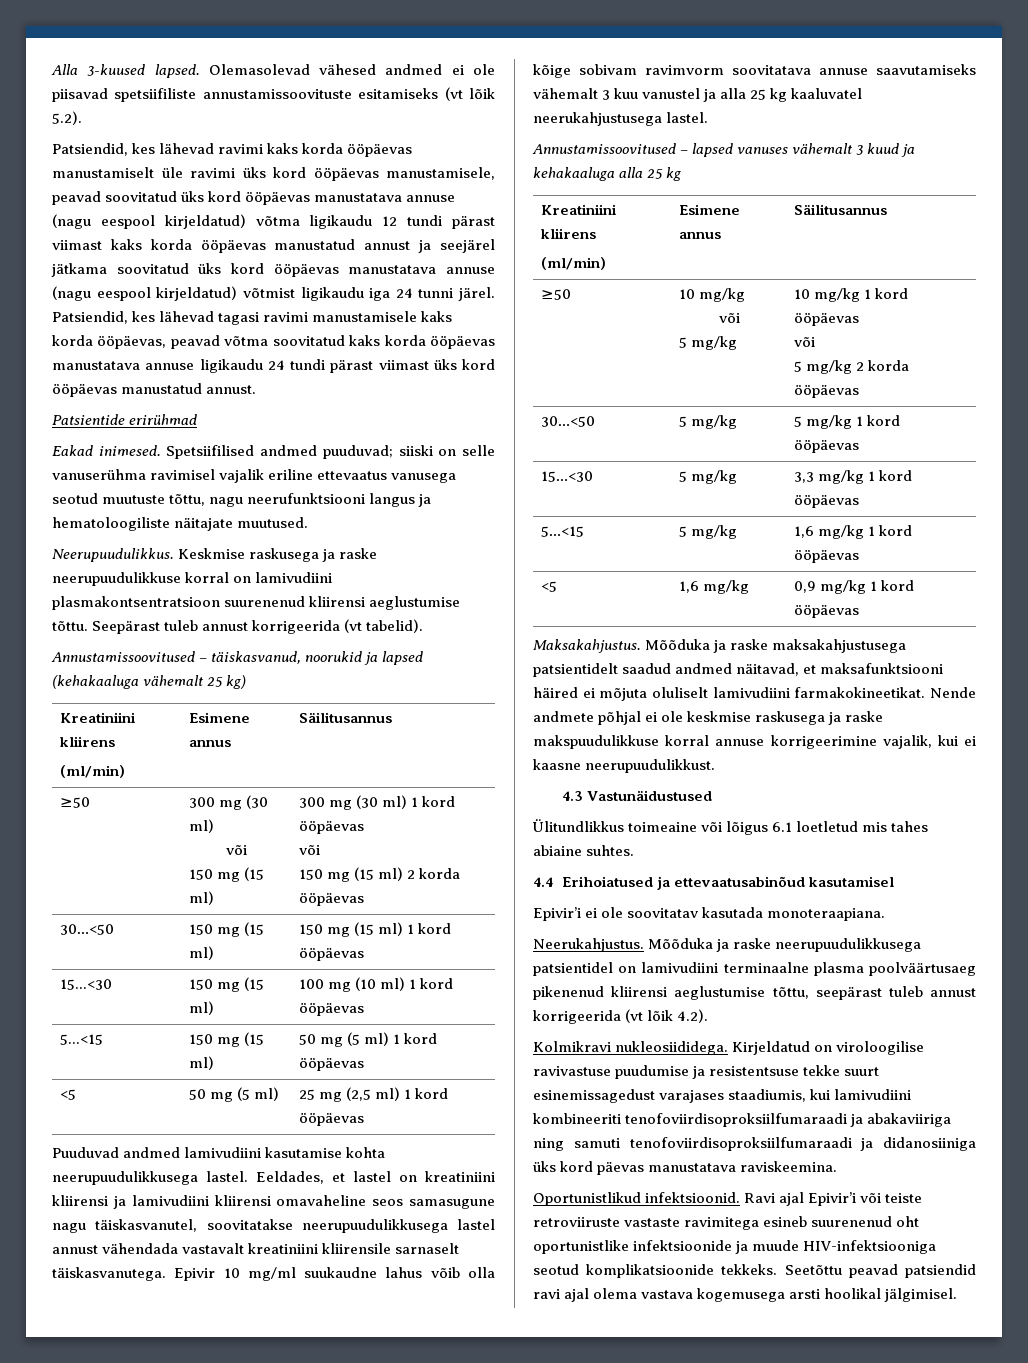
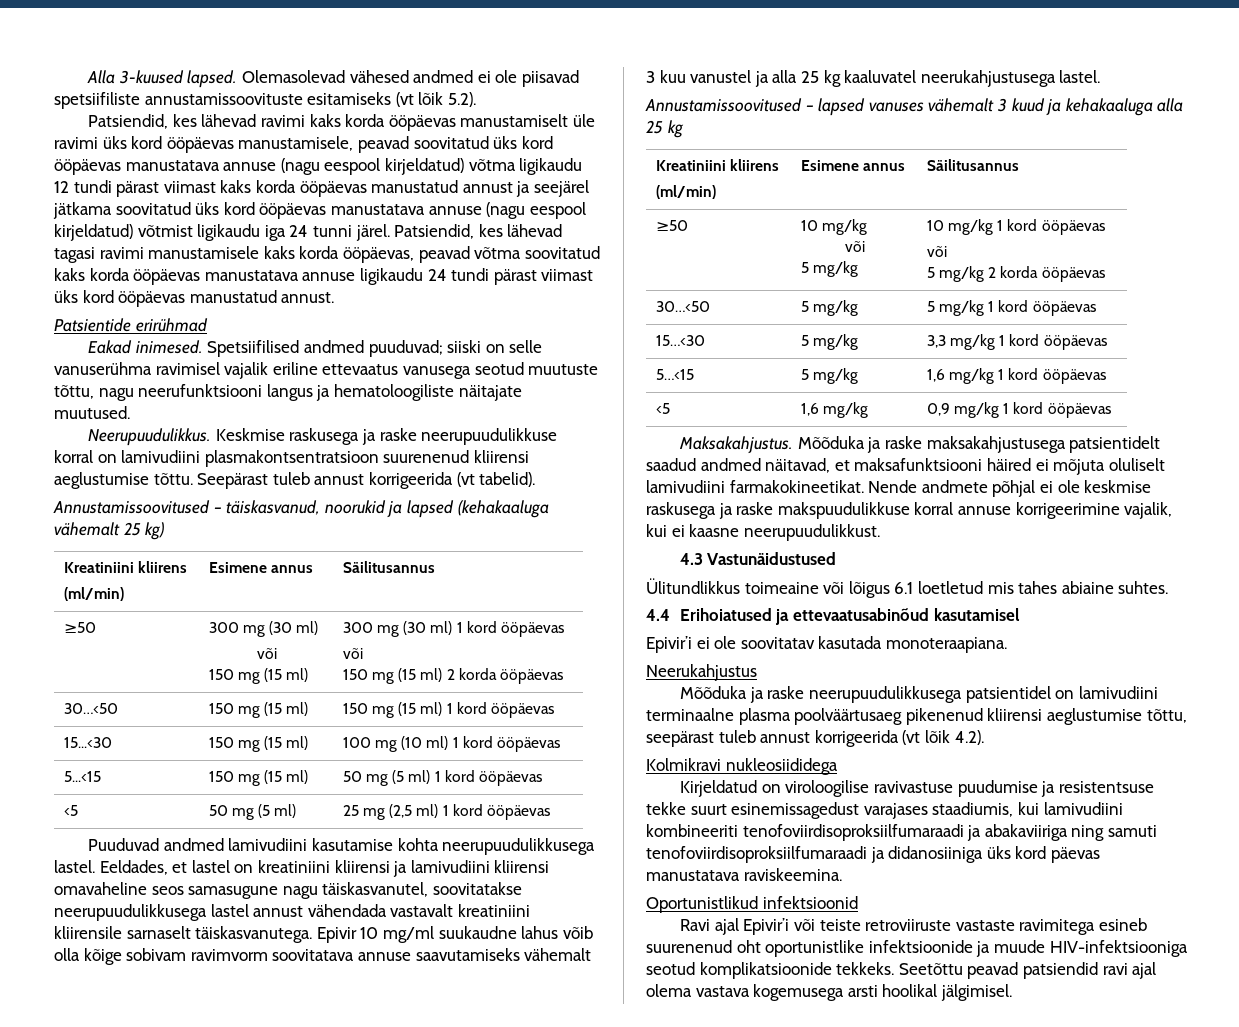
[533,938,644,952] Neerukahjustus. -> [646,664,757,681] Neerukahjustus //
[615,1041,729,1055] nukleosiididega. -> [725,758,838,775] nukleosiididega //
[645,1192,741,1203] infektsioonid. -> [762,896,858,909] infektsioonid //

